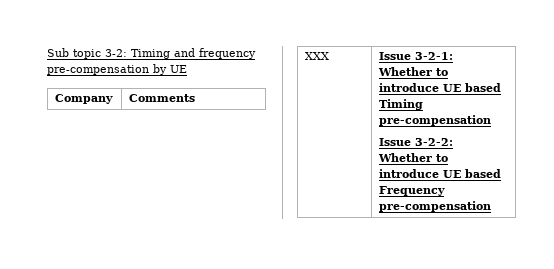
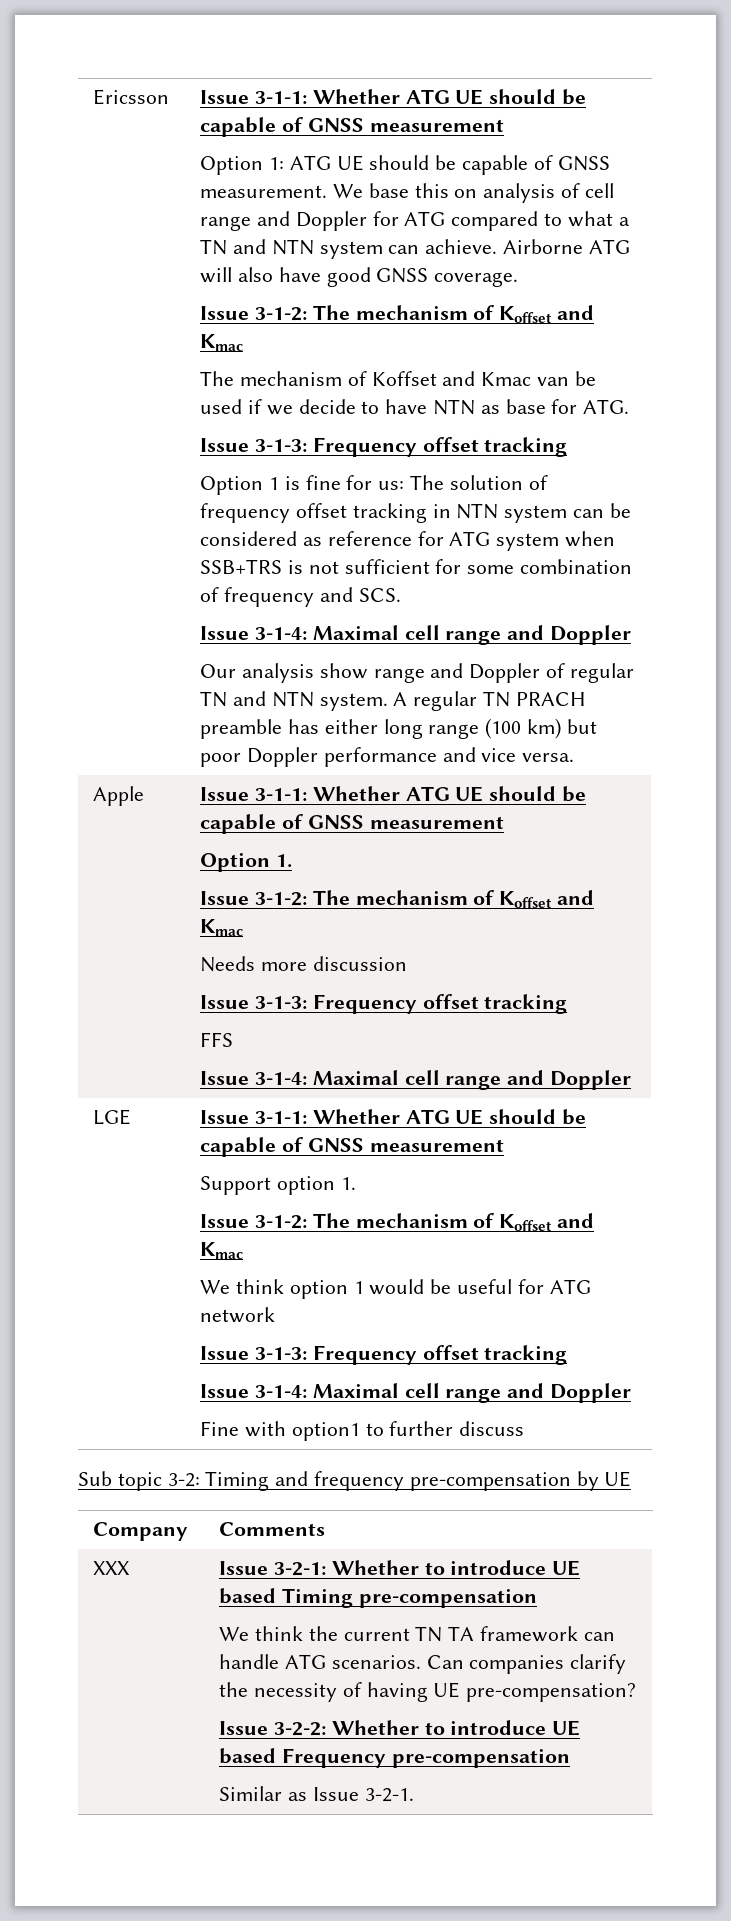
(47, 52) none -> [93,89,170,105] [200,89,586,105] [200,117,504,137] [200,155,610,175] [200,183,614,203] [200,211,630,231] [200,239,630,259] [200,267,519,287] [200,305,594,323] [200,334,244,351] [200,371,596,386] [200,399,630,415] [200,437,568,457] [200,475,548,495] [200,503,631,523] [200,531,615,551] [200,559,632,574] [200,587,401,607] [200,625,631,645] [200,663,634,683] [200,691,586,711] [200,718,597,739] [200,747,575,767] [93,786,145,806] [200,786,586,802] [200,814,504,834] [200,853,292,872] [200,890,594,908] [200,919,244,936] [200,956,407,972] [200,994,568,1014] [200,1032,234,1047] [200,1070,631,1090] [93,1109,132,1125] [200,1109,586,1125] [200,1137,504,1157] [200,1176,356,1195] [200,1213,594,1231] [200,1242,244,1259] [200,1279,591,1299] [200,1307,276,1323] [200,1345,568,1365] [200,1383,631,1403] [200,1421,525,1441] Ericsson | Issue 3-1-1: Whether ATG UE should be capable of GNSS measurement // Option 1: ATG UE should be capable of GNSS measurement. We base this on analysis of cell range and Doppler for ATG compared to what a TN and NTN system can achieve. Airborne ATG will also have good GNSS coverage. // Issue 3-1-2: The mechanism of Koffset and Kmac // The mechanism of Koffset and Kmac van be used if we decide to have NTN as base for ATG. // Issue 3-1-3: Frequency offset tracking // Option 1 is fine for us: The solution of frequency offset tracking in NTN system can be considered as reference for ATG system when SSB+TRS is not sufficient for some combination of frequency and SCS. // Issue 3-1-4: Maximal cell range and Doppler // Our analysis show range and Doppler of regular TN and NTN system. A regular TN PRACH preamble has either long range (100 km) but poor Doppler performance and vice versa. // Apple | Issue 3-1-1: Whether ATG UE should be capable of GNSS measurement // Option 1. // Issue 3-1-2: The mechanism of Koffset and Kmac // Needs more discussion // Issue 3-1-3: Frequency offset tracking // FFS // Issue 3-1-4: Maximal cell range and Doppler // LGE | Issue 3-1-1: Whether ATG UE should be capable of GNSS measurement // Support option 1. // Issue 3-1-2: The mechanism of Koffset and Kmac // We think option 1 would be useful for ATG network // Issue 3-1-3: Frequency offset tracking // Issue 3-1-4: Maximal cell range and Doppler // Fine with option1 to further discuss //
(492, 120) none -> [219,1626,615,1642] [219,1654,627,1674] [219,1682,637,1702] // We think the current TN TA framework can handle ATG scenarios. Can companies clarify the necessity of having UE pre-compensation?
(492, 206) none -> [219,1786,414,1802] // Similar as Issue 3-2-1.

